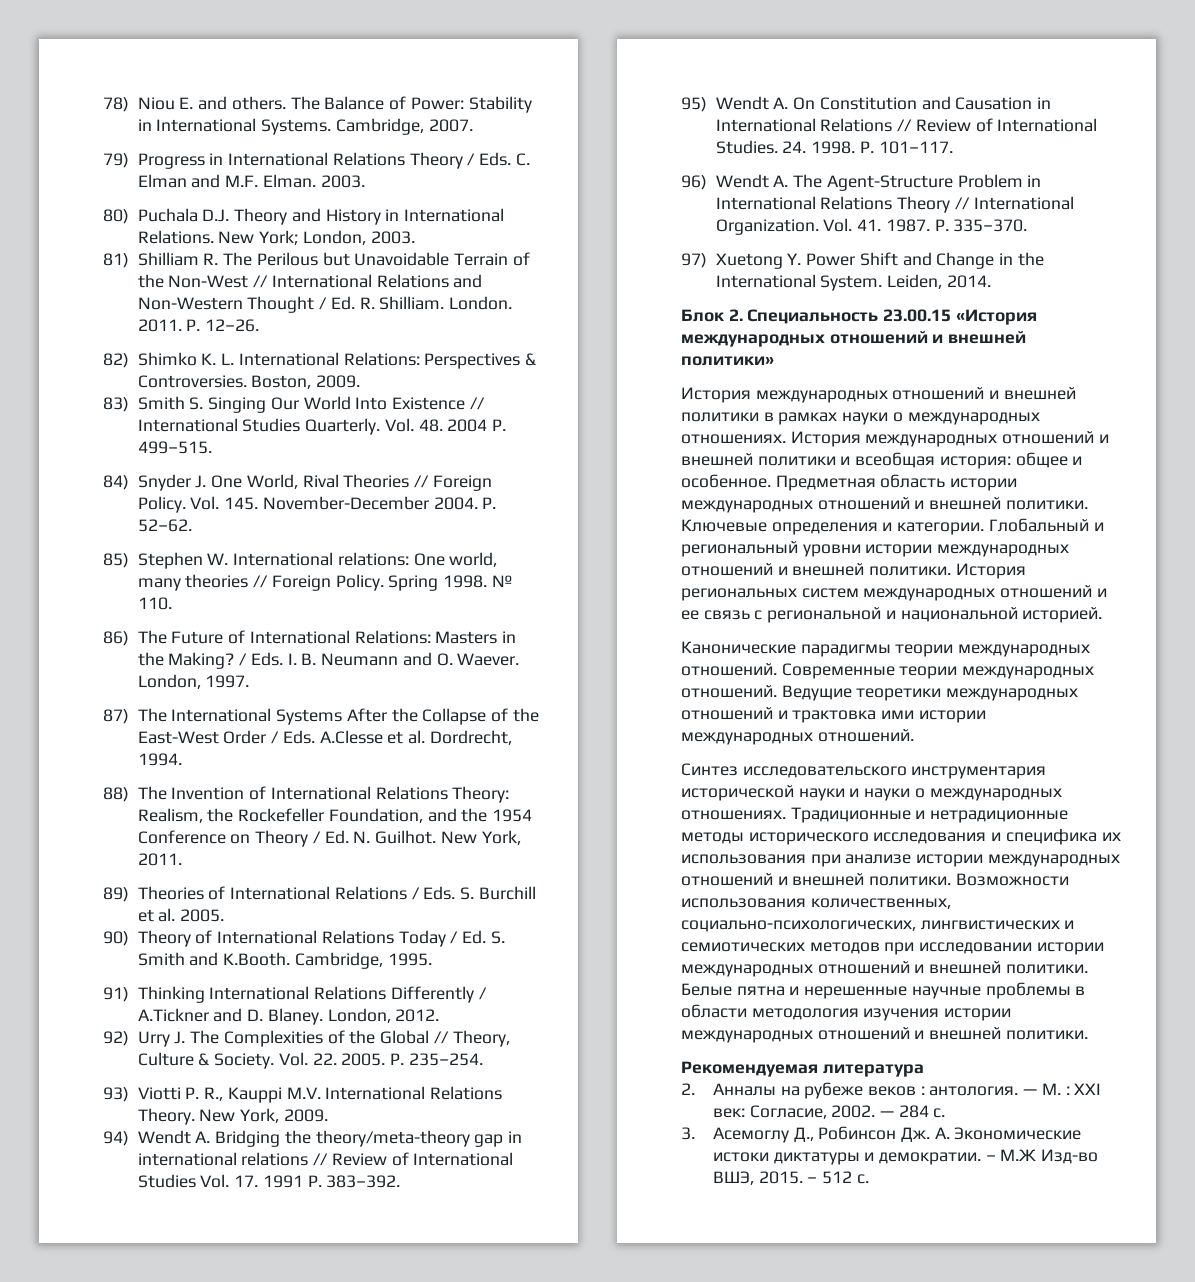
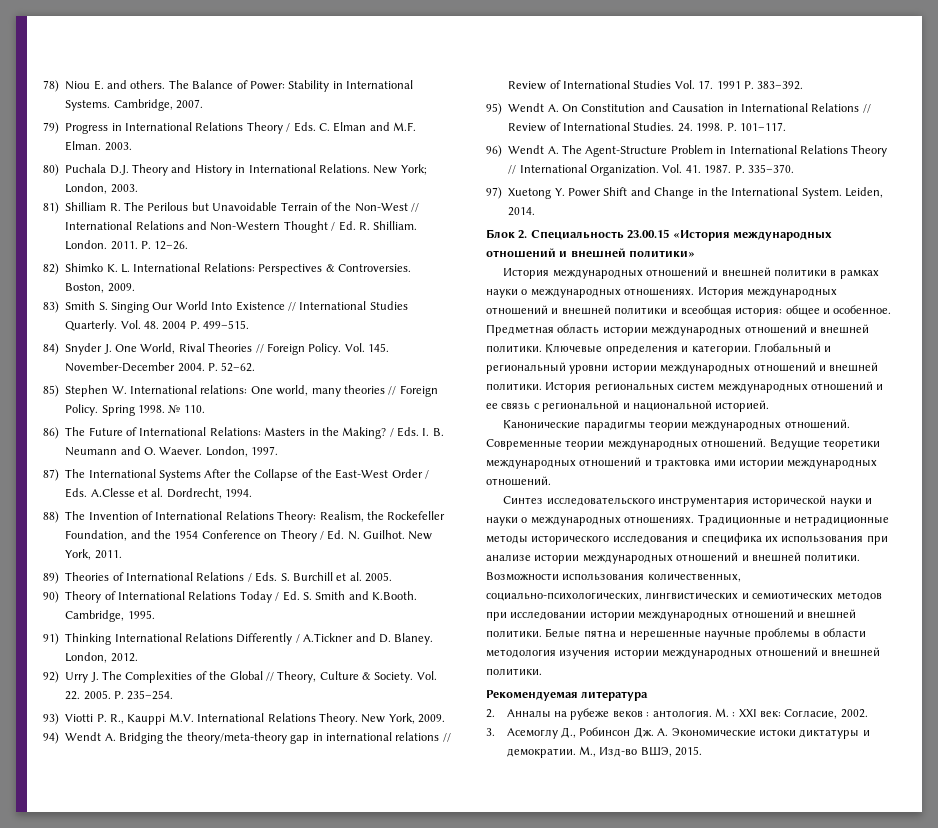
[1023,1089,1038,1095] — -> (712, 713) none
[880,1105,946,1118] — 284 с. -> (868, 713) none
[985,1149,1037,1161] – М.Ж -> [579,746,597,757] М.,
[807,1171,869,1184] – 512 с. -> (703, 751) none

